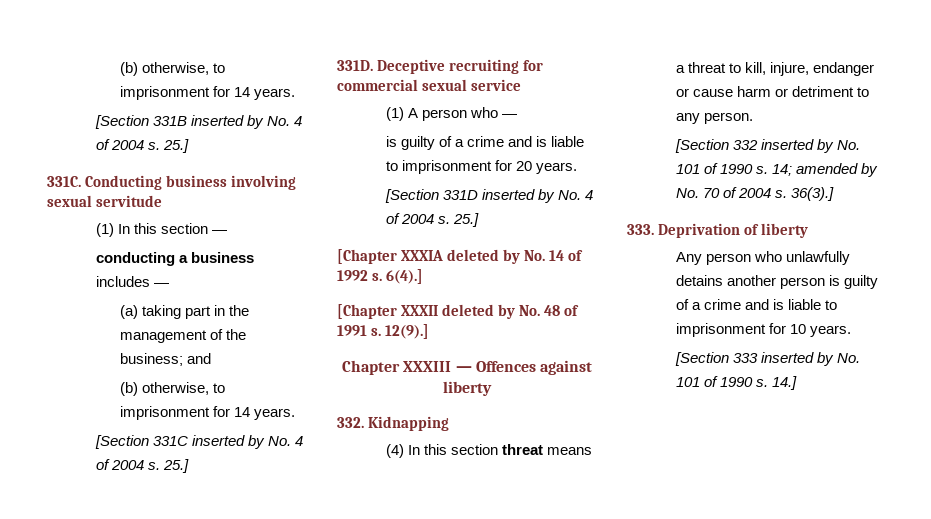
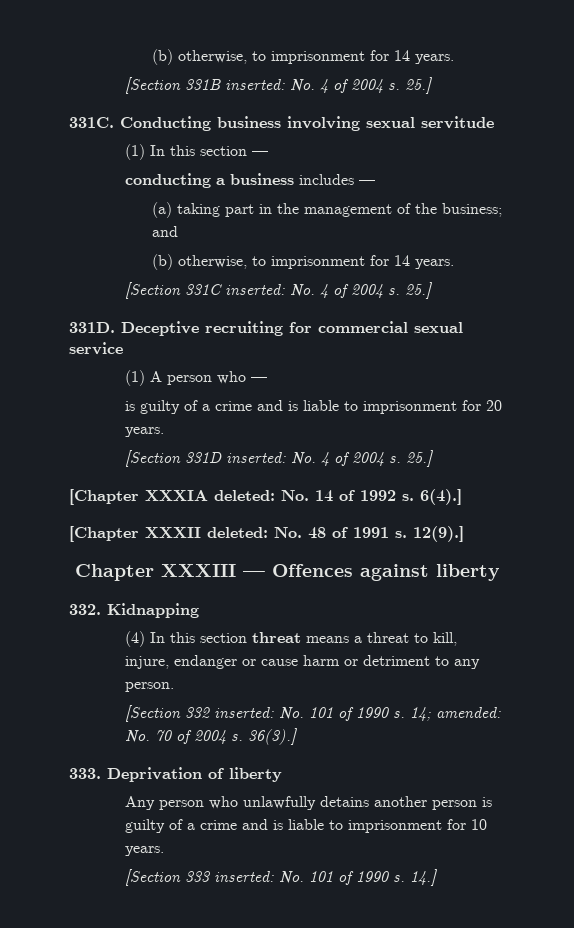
[190,115,264,129] inserted by -> [224,79,285,90] inserted:
[191,435,265,449] inserted by -> [224,284,285,295] inserted:
[481,189,555,203] inserted by -> [225,452,286,463] inserted:
[447,249,521,264] deleted by -> [214,490,275,501] deleted:
[442,304,516,319] deleted by -> [207,527,268,538] deleted:
[760,139,834,153] inserted by -> [213,707,274,718] inserted:
[796,163,879,177] amended by -> [435,707,501,718] amended:
[760,352,834,366] inserted by -> [213,871,274,882] inserted:

